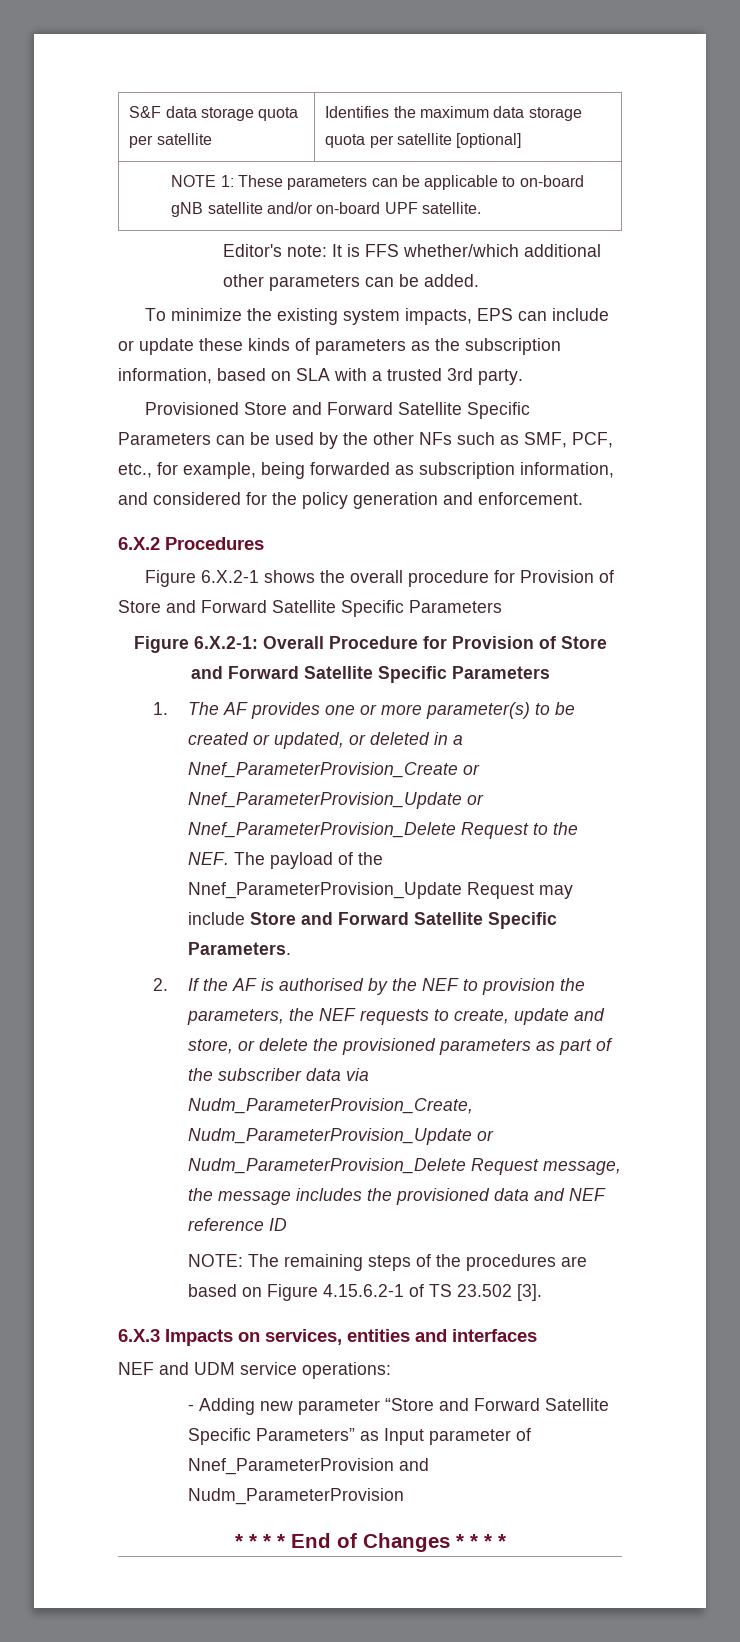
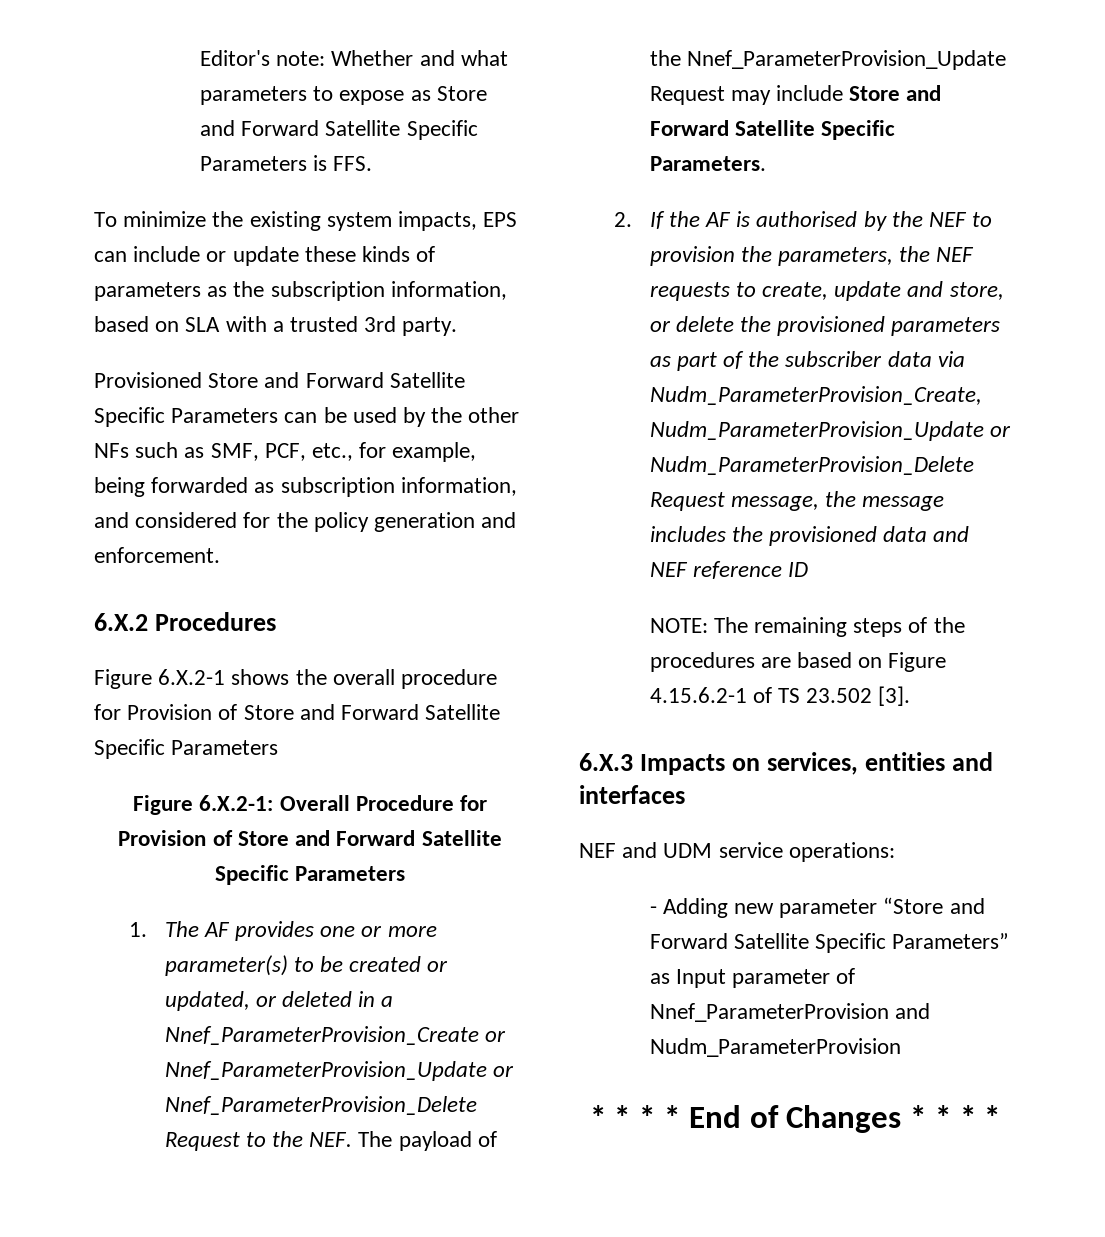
[129,106,299,121] [129,133,212,148] [325,106,582,121] [325,133,522,148] [171,175,584,190] [171,202,481,217] [222,244,601,257] [222,274,479,291] S&F data storage quota per satellite | Identifies the maximum data storage quota per satellite [optional] // NOTE 1: These parameters can be applicable to on-board gNB satellite and/or on-board UPF satellite. // Editor's note: It is FFS whether/which additional other parameters can be added. -> [199,50,508,66] [199,86,487,105] [199,120,478,140] [199,155,373,171] Editor's note: Whether and what parameters to expose as Store and Forward Satellite Specific Parameters is FFS.

